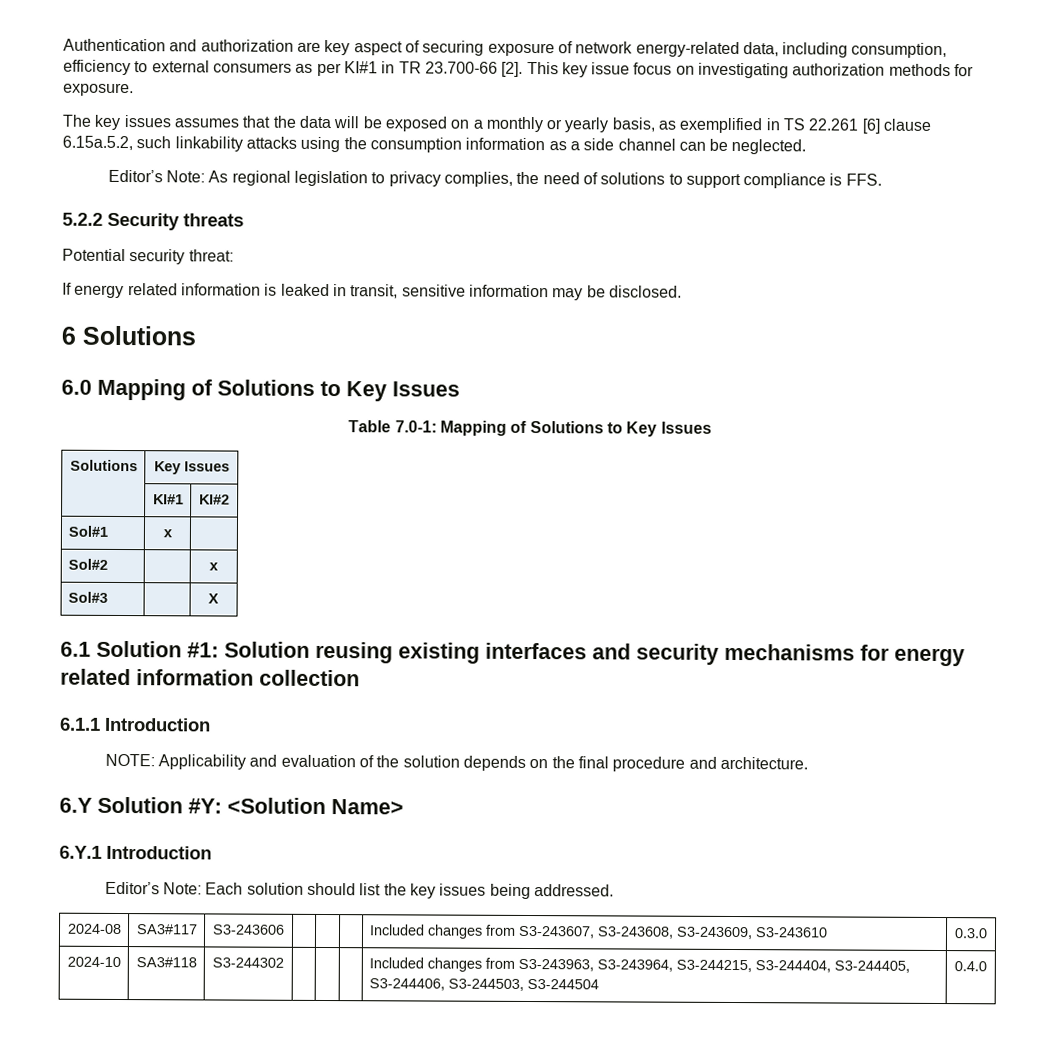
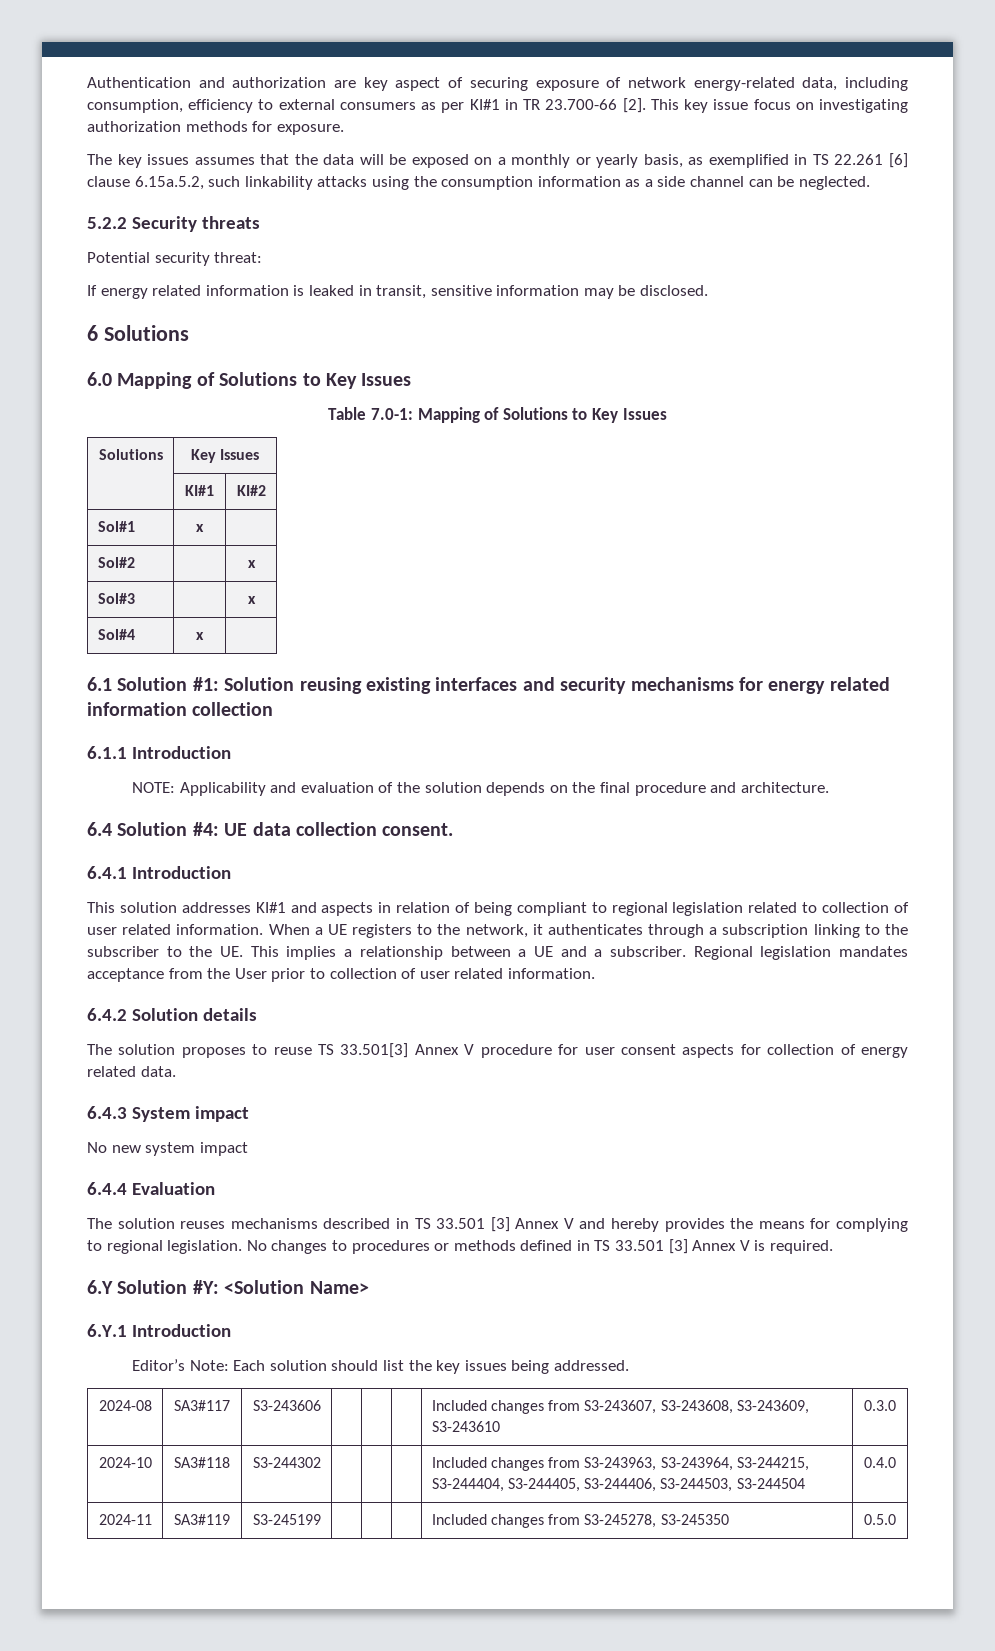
[107,169,882,189] // Editor’s Note: As regional legislation to privacy complies, the need of solutions to support compliance is FFS. -> (870, 183) none
[208,593,219,604] X -> [247,596,256,604] [97,629,135,640] [196,632,204,640] x // Sol#4 | x |
(808, 763) none -> [87,822,454,836] [87,866,231,879] [87,902,909,916] [87,924,908,938] [87,946,908,960] [87,968,595,982] [87,1008,257,1021] [87,1043,908,1058] [87,1066,176,1077] [87,1106,249,1122] [87,1142,248,1156] [87,1182,215,1195] [87,1217,908,1232] [87,1239,834,1254] // 6.4 Solution #4: UE data collection consent. // 6.4.1 Introduction // This solution addresses KI#1 and aspects in relation of being compliant to regional legislation related to collection of user related information. When a UE registers to the network, it authenticates through a subscription linking to the subscriber to the UE. This implies a relationship between a UE and a subscriber. Regional legislation mandates acceptance from the User prior to collection of user related information. // 6.4.2 Solution details // The solution proposes to reuse TS 33.501[3] Annex V procedure for user consent aspects for collection of energy related data. // 6.4.3 System impact // No new system impact // 6.4.4 Evaluation // The solution reuses mechanisms described in TS 33.501 [3] Annex V and hereby provides the means for complying to regional legislation. No changes to procedures or methods defined in TS 33.501 [3] Annex V is required.
(987, 966) none -> [98,1514,152,1525] [174,1514,230,1525] [252,1514,321,1525] [431,1514,729,1528] [864,1514,896,1525] // 2024-11 | SA3#119 | S3-245199 | | | | Included changes from S3-245278, S3-245350 | 0.5.0

